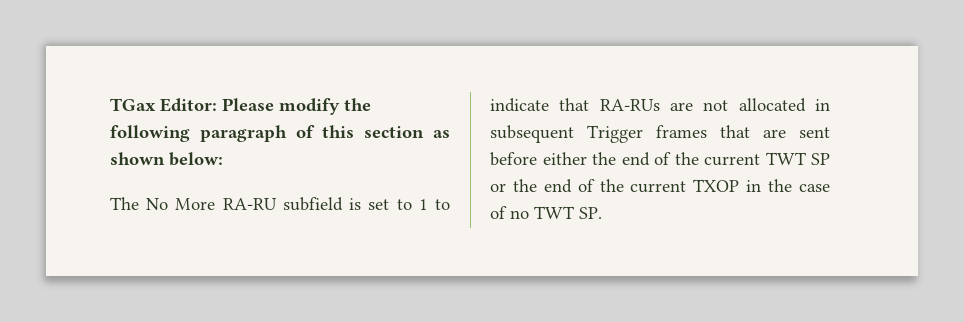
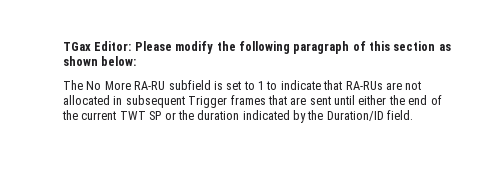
[490,152,537,166] before -> [334,95,355,105] until
[543,179,830,193] [490,206,602,219] end of the current TXOP in the case of no TWT SP. -> [197,110,414,123] duration indicated by the Duration/ID field.

